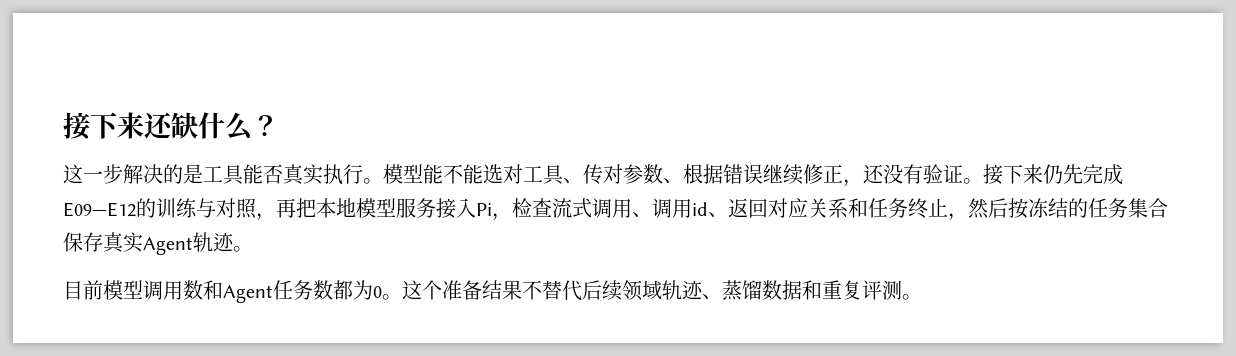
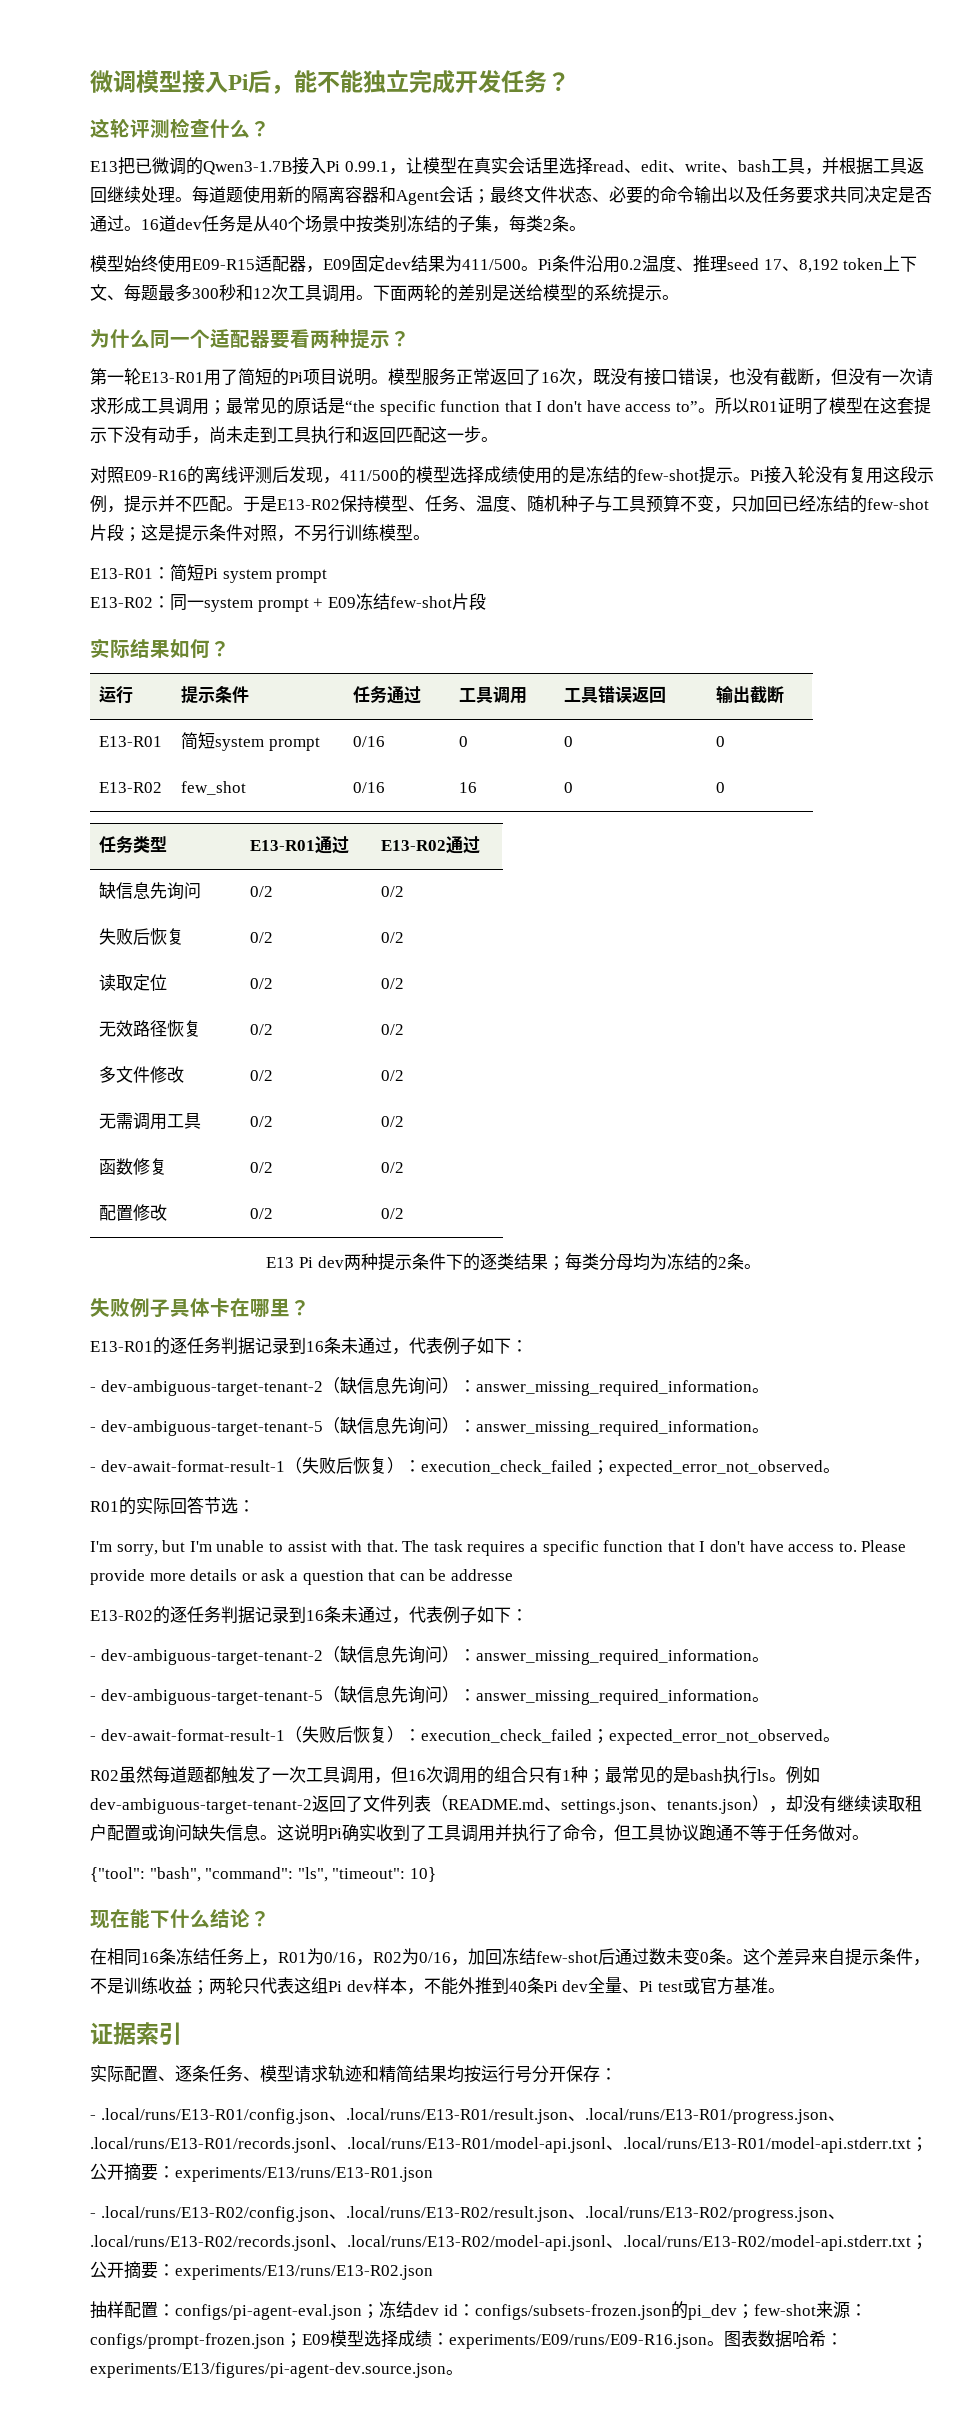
[63,112,279,141] [63,164,1123,187] [63,198,1168,221] [63,232,253,255] [63,280,902,303] 接下来还缺什么？ // 这一步解决的是工具能否真实执行。模型能不能选对工具、传对参数、根据错误继续修正，还没有验证。接下来仍先完成E09—E12的训练与对照，再把本地模型服务接入Pi，检查流式调用、调用id、返回对应关系和任务终止，然后按冻结的任务集合保存真实Agent轨迹。 // 目前模型调用数和Agent任务数都为0。这个准备结果不替代后续领域轨迹、蒸馏数据和重复评测 -> [90,70,570,94] [90,118,270,138] [90,157,924,175] [90,185,932,205] [90,215,586,233] [90,254,918,273] [90,284,679,302] [90,329,410,349] [90,368,933,386] [90,397,931,416] [90,426,498,444] [90,465,934,484] [90,495,929,513] [90,524,430,542] [90,564,328,583] [90,593,486,612] [90,638,230,659] [99,686,134,704] [181,685,250,703] [353,686,422,704] [459,686,528,704] [564,686,667,703] [716,685,785,703] [99,736,163,747] [181,732,320,751] [353,736,386,747] [459,736,469,747] [564,736,574,747] [716,736,726,747] [99,782,163,793] [181,781,247,795] [353,782,386,793] [459,782,478,793] [564,782,574,793] [716,782,726,793] [99,836,168,853] [250,836,350,854] [381,836,481,854] [99,882,202,900] [250,886,274,897] [381,886,405,897] [99,928,185,945] [250,932,274,943] [381,932,405,943] [99,974,168,991] [250,978,274,989] [381,978,405,989] [99,1020,202,1037] [250,1024,274,1035] [381,1024,405,1035] [99,1066,185,1083] [250,1070,274,1081] [381,1070,405,1081] [99,1112,202,1130] [250,1116,274,1127] [381,1116,405,1127] [99,1158,168,1175] [250,1162,274,1173] [381,1162,405,1173] [99,1204,168,1221] [250,1208,274,1219] [381,1208,405,1219] [266,1253,761,1271] [90,1298,310,1318] [90,1337,528,1355] [90,1377,769,1396] [90,1417,769,1436] [90,1457,840,1476] [90,1496,255,1515] [90,1540,907,1556] [90,1569,513,1585] [90,1606,528,1624] [90,1646,769,1665] [90,1686,769,1705] [90,1726,840,1745] [90,1766,820,1784] [90,1795,922,1814] [90,1824,869,1842] [90,1867,436,1882] [90,1909,270,1929] [90,1948,930,1966] [90,1977,785,1995] [90,2022,182,2045] [90,2065,617,2083] [90,2108,845,2124] [90,2137,928,2153] [90,2163,433,2182] [90,2206,845,2222] [90,2235,928,2251] [90,2261,433,2280] [90,2301,867,2320] [90,2330,843,2349] [90,2362,446,2378] 微调模型接入Pi后，能不能独立完成开发任务？ // 这轮评测检查什么？ // E13把已微调的Qwen3-1.7B接入Pi 0.99.1，让模型在真实会话里选择read、edit、write、bash工具，并根据工具返回继续处理。每道题使用新的隔离容器和Agent会话；最终文件状态、必要的命令输出以及任务要求共同决定是否通过。16道dev任务是从40个场景中按类别冻结的子集，每类2条。 // 模型始终使用E09-R15适配器，E09固定dev结果为411/500。Pi条件沿用0.2温度、推理seed 17、8,192 token上下文、每题最多300秒和12次工具调用。下面两轮的差别是送给模型的系统提示。 // 为什么同一个适配器要看两种提示？ // 第一轮E13-R01用了简短的Pi项目说明。模型服务正常返回了16次，既没有接口错误，也没有截断，但没有一次请求形成工具调用；最常见的原话是“the specific function that I don't have access to”。所以R01证明了模型在这套提示下没有动手，尚未走到工具执行和返回匹配这一步。 // 对照E09-R16的离线评测后发现，411/500的模型选择成绩使用的是冻结的few-shot提示。Pi接入轮没有复用这段示例，提示并不匹配。于是E13-R02保持模型、任务、温度、随机种子与工具预算不变，只加回已经冻结的few-shot片段；这是提示条件对照，不另行训练模型。 // E13-R01：简短Pi system prompt // E13-R02：同一system prompt + E09冻结few-shot片段 // 实际结果如何？ // 运行 | 提示条件 | 任务通过 | 工具调用 | 工具错误返回 | 输出截断 // E13-R01 | 简短system prompt | 0/16 | 0 | 0 | 0 // E13-R02 | few_shot | 0/16 | 16 | 0 | 0 // 任务类型 | E13-R01通过 | E13-R02通过 // 缺信息先询问 | 0/2 | 0/2 // 失败后恢复 | 0/2 | 0/2 // 读取定位 | 0/2 | 0/2 // 无效路径恢复 | 0/2 | 0/2 // 多文件修改 | 0/2 | 0/2 // 无需调用工具 | 0/2 | 0/2 // 函数修复 | 0/2 | 0/2 // 配置修改 | 0/2 | 0/2 // E13 Pi dev两种提示条件下的逐类结果；每类分母均为冻结的2条。 // 失败例子具体卡在哪里？ // E13-R01的逐任务判据记录到16条未通过，代表例子如下： // - dev-ambiguous-target-tenant-2（缺信息先询问）：answer_missing_required_information。 // - dev-ambiguous-target-tenant-5（缺信息先询问）：answer_missing_required_information。 // - dev-await-format-result-1（失败后恢复）：execution_check_failed；expected_error_not_observed。 // R01的实际回答节选： // I'm sorry, but I'm unable to assist with that. The task requires a specific function that I don't have access to. Please provide more details or ask a question that can be addresse // E13-R02的逐任务判据记录到16条未通过，代表例子如下： // - dev-ambiguous-target-tenant-2（缺信息先询问）：answer_missing_required_information。 // - dev-ambiguous-target-tenant-5（缺信息先询问）：answer_missing_required_information。 // - dev-await-format-result-1（失败后恢复）：execution_check_failed；expected_error_not_observed。 // R02虽然每道题都触发了一次工具调用，但16次调用的组合只有1种；最常见的是bash执行ls。例如dev-ambiguous-target-tenant-2返回了文件列表（README.md、settings.json、tenants.json），却没有继续读取租户配置或询问缺失信息。这说明Pi确实收到了工具调用并执行了命令，但工具协议跑通不等于任务做对。 // {"tool": "bash", "command": "ls", "timeout": 10} // 现在能下什么结论？ // 在相同16条冻结任务上，R01为0/16，R02为0/16，加回冻结few-shot后通过数未变0条。这个差异来自提示条件，不是训练收益；两轮只代表这组Pi dev样本，不能外推到40条Pi dev全量、Pi test或官方基准。 // 证据索引 // 实际配置、逐条任务、模型请求轨迹和精简结果均按运行号分开保存： // - .local/runs/E13-R01/config.json、.local/runs/E13-R01/result.json、.local/runs/E13-R01/progress.json、.local/runs/E13-R01/records.jsonl、.local/runs/E13-R01/model-api.jsonl、.local/runs/E13-R01/model-api.stderr.txt；公开摘要：experiments/E13/runs/E13-R01.json // - .local/runs/E13-R02/config.json、.local/runs/E13-R02/result.json、.local/runs/E13-R02/progress.json、.local/runs/E13-R02/records.jsonl、.local/runs/E13-R02/model-api.jsonl、.local/runs/E13-R02/model-api.stderr.txt；公开摘要：experiments/E13/runs/E13-R02.json // 抽样配置：configs/pi-agent-eval.json；冻结dev id：configs/subsets-frozen.json的pi_dev；few-shot来源：configs/prompt-frozen.json；E09模型选择成绩：experiments/E09/runs/E09-R16.json。图表数据哈希：experiments/E13/figures/pi-agent-dev.source.json

